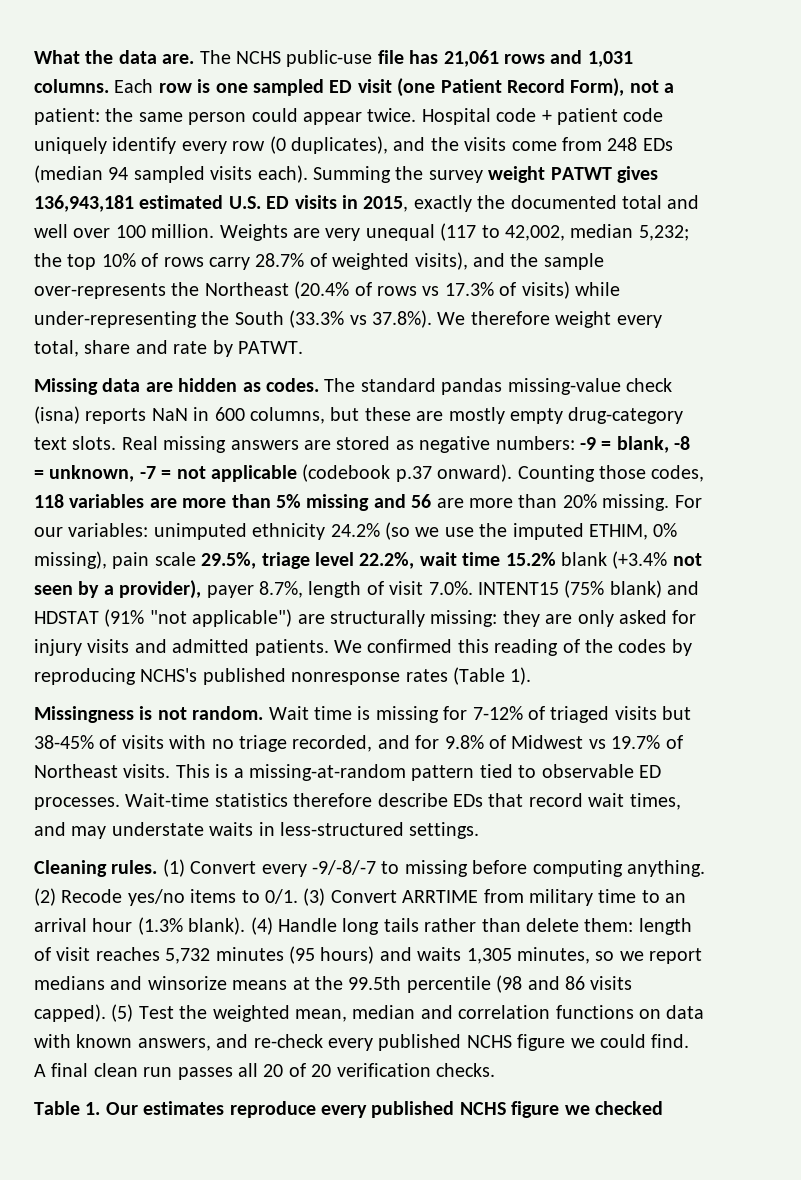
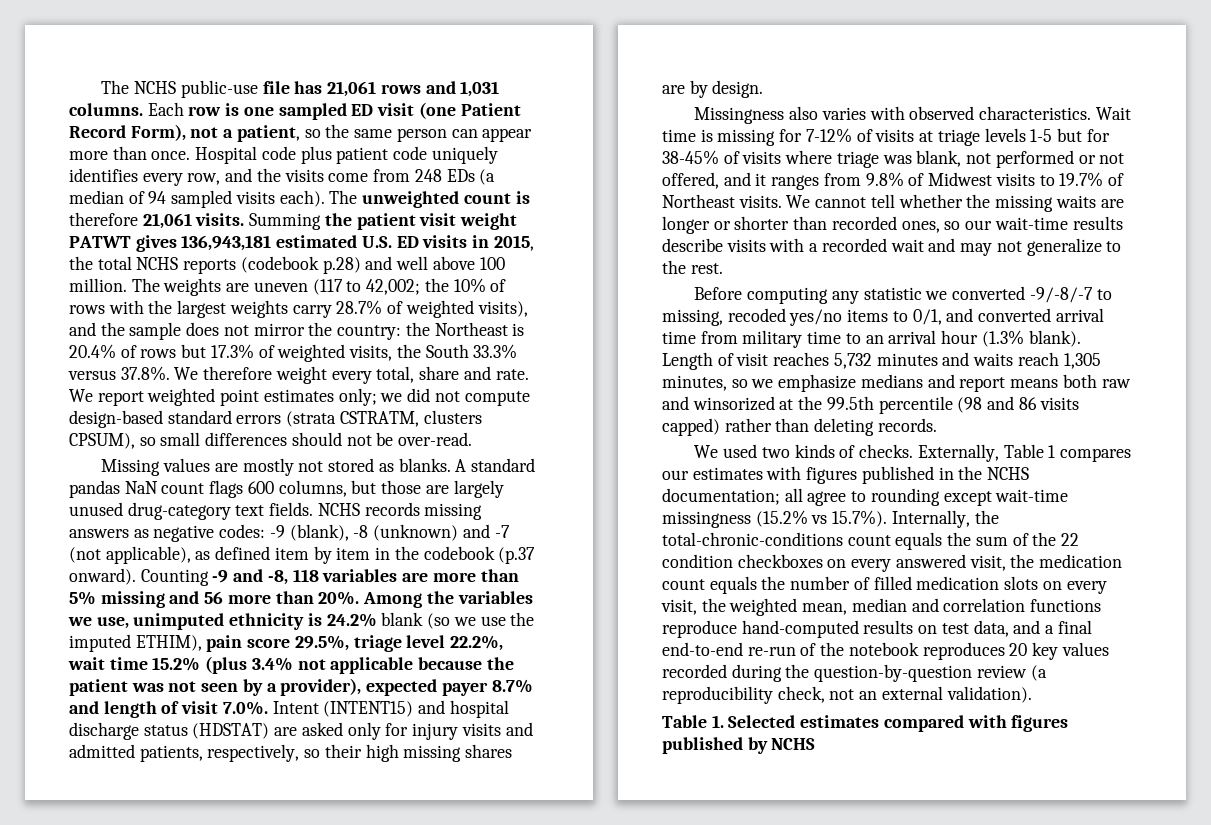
[34,50,195,64] What the data are. -> (101, 87) none
[34,108,100,125] patient: -> [236,125,321,142] patient, so
[251,108,417,125] could appear twice. -> [451,128,533,142] [69,146,191,160] can appear more than once.
[541,110,552,122] + -> [300,146,332,164] plus
[112,136,388,154] identify every row (0 duplicates), -> [69,168,221,186] identifies every row,
[34,165,103,183] (median -> [479,169,496,185] [69,190,145,204] (a median of
[313,166,483,183] Summing the survey -> [329,190,530,208] [69,212,457,230] The unweighted count is therefore 21,061 visits. Summing the patient visit
[413,195,662,212] exactly the documented total -> [69,256,361,274] the total NCHS reports (codebook p.28)
[73,228,111,238] over -> [432,256,475,270] above
[219,223,689,241] [34,253,204,270] Weights are very unequal (117 to 42,002, median 5,232; the top 10% of rows -> [131,278,507,296] [69,300,288,318] The weights are uneven (117 to 42,002; the 10% of rows with the largest weights
[34,281,440,299] over-represents the Northeast (20.4% of rows vs -> [186,322,525,340] [69,344,207,359] does not mirror the country: the Northeast is 20.4% of rows but
[521,281,620,299] [34,310,432,328] visits) while under-representing the South (33.3% vs 37.8%). -> [277,344,518,362] [68,366,170,381] weighted visits, the South 33.3% versus 37.8%.
[173,340,303,357] [34,378,672,395] [34,406,684,424] [34,436,691,453] [34,464,705,482] rate by PATWT. // Missing data are hidden as codes. The standard pandas missing-value check (isna) reports NaN in 600 columns, but these are mostly empty drug-category text slots. Real missing answers are stored as negative numbers: -9 = blank, -8 = unknown, -7 = not applicable (codebook p.37 onward). Counting those codes, -> [495,369,529,380] [69,388,530,406] [69,410,482,428] [69,432,473,449] [101,458,535,476] [69,480,504,498] [69,502,483,520] [69,524,510,542] [69,546,536,564] [69,568,288,586] rate. We report weighted point estimates only; we did not compute design-based standard errors (strata CSTRATM, clusters CPSUM), so small differences should not be over-read. // Missing values are mostly not stored as blanks. A standard pandas NaN count flags 600 columns, but those are largely unused drug-category text fields. NCHS records missing answers as negative codes: -9 (blank), -8 (unknown) and -7 (not applicable), as defined item by item in the codebook (p.37 onward). Counting -9 and -8,
[436,494,702,511] [34,523,380,540] are more than 20% missing. For our variables: unimputed ethnicity 24.2% -> [227,591,533,608] [68,612,424,630] more than 20%. Among the variables we use, unimputed ethnicity is 24.2% blank
[588,523,678,540] [34,551,196,569] ETHIM, 0% missing), pain scale -> [135,635,291,652] ETHIM), pain score
[560,551,668,569] blank (+3.4% -> [205,656,514,674] [69,679,164,696] (plus 3.4% not applicable because the patient was
[206,580,700,598] [34,609,667,627] payer 8.7%, length of visit 7.0%. INTENT15 (75% blank) and HDSTAT (91% "not applicable") are structurally missing: they are only asked -> [366,679,533,696] [69,700,509,718] [69,722,381,740] expected payer 8.7% and length of visit 7.0%. Intent (INTENT15) and hospital discharge status (HDSTAT) are asked only
[254,639,692,656] [34,667,532,685] [34,706,264,723] patients. We confirmed this reading of the codes by reproducing NCHS's published nonresponse rates (Table 1). // Missingness is not random. -> [139,744,513,762] [662,80,764,98] [694,106,1092,124] patients, respectively, so their high missing shares are by design. // Missingness also varies with observed characteristics.
[550,706,692,723] [34,735,440,752] triaged visits but 38-45% of visits with no triage recorded, and for -> [875,128,1110,146] [662,150,1125,168] [662,172,861,190] visits at triage levels 1-5 but for 38-45% of visits where triage was blank, not performed or not offered, and it ranges from
[588,739,606,749] vs -> [995,173,1055,186] visits to
[175,764,661,781] [34,793,681,810] [34,822,480,839] [34,859,705,877] [34,888,479,906] This is a missing-at-random pattern tied to observable ED processes. Wait-time statistics therefore describe EDs that record wait times, and may understate waits in less-structured settings. // Cleaning rules. (1) Convert every -9/-8/-7 to missing before computing anything. (2) Recode yes/no items to 0/1. (3) Convert ARRTIME -> [786,194,1124,212] [662,216,1123,234] [662,238,1122,256] [662,260,723,274] [694,286,1112,304] [662,308,1104,326] [662,331,696,344] We cannot tell whether the missing waits are longer or shorter than recorded ones, so our wait-time results describe visits with a recorded wait and may not generalize to the rest. // Before computing any statistic we converted -9/-8/-7 to missing, recoded yes/no items to 0/1, and converted arrival time
[250,917,692,935] (4) Handle long tails rather than delete them: length -> [662,352,713,370] Length
[289,946,375,964] (95 hours) -> (938, 359) none
(462, 954) none -> [1017,352,1059,366] reach
[649,948,703,964] report -> [778,374,857,392] emphasize
[147,976,288,990] winsorize means -> [959,374,1131,392] [662,396,775,411] report means both raw and winsorized
[34,1004,174,1022] capped). (5) Test -> [662,418,937,436] [694,444,1131,462] [662,466,1030,484] [662,488,1069,506] [662,510,999,528] [662,532,1080,550] [662,554,1123,572] [662,576,1107,594] [661,599,697,615] capped) rather than deleting records. // We used two kinds of checks. Externally, Table 1 compares our estimates with figures published in the NCHS documentation; all agree to rounding except wait-time missingness (15.2% vs 15.7%). Internally, the total-chronic-conditions count equals the sum of the 22 condition checkboxes on every answered visit, the medication count equals the number of filled medication slots on every visit,
[638,1005,705,1019] [34,1034,690,1051] [34,1063,495,1080] [34,1101,663,1118] on data with known answers, and re-check every published NCHS figure we could find. A final clean run passes all 20 of 20 verification checks. // Table 1. Our estimates reproduce every published NCHS figure we checked -> [662,620,1092,638] [662,642,1109,660] [662,664,1047,682] [662,686,1032,704] [662,715,1069,732] [662,737,816,754] reproduce hand-computed results on test data, and a final end-to-end re-run of the notebook reproduces 20 key values recorded during the question-by-question review (a reproducibility check, not an external validation). // Table 1. Selected estimates compared with figures published by NCHS

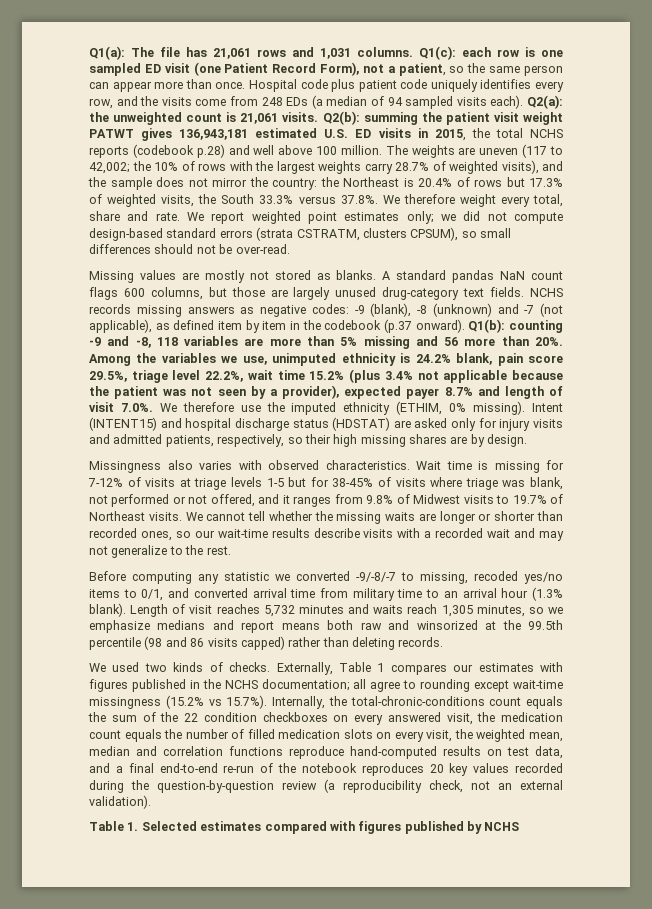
[101,80,258,98] The NCHS public-use -> [89,46,154,60] Q1(a): The
[147,102,184,116] Each -> [419,46,491,60] Q1(c): each
[329,190,358,204] The -> [527,95,564,109] [89,112,109,122] Q2(a): the
[69,212,138,226] therefore -> (237, 117) none
[249,213,322,230] Summing -> [322,111,418,125] Q2(b): summing
[140,569,209,586] Counting -> [468,319,563,333] Q1(b): counting
[381,612,535,629] [69,634,202,652] blank (so we use the imputed ETHIM), -> [456,353,493,365] blank,
(268, 708) none -> [159,401,526,415] We therefore use the imputed ethnicity (ETHIM, 0% missing).

